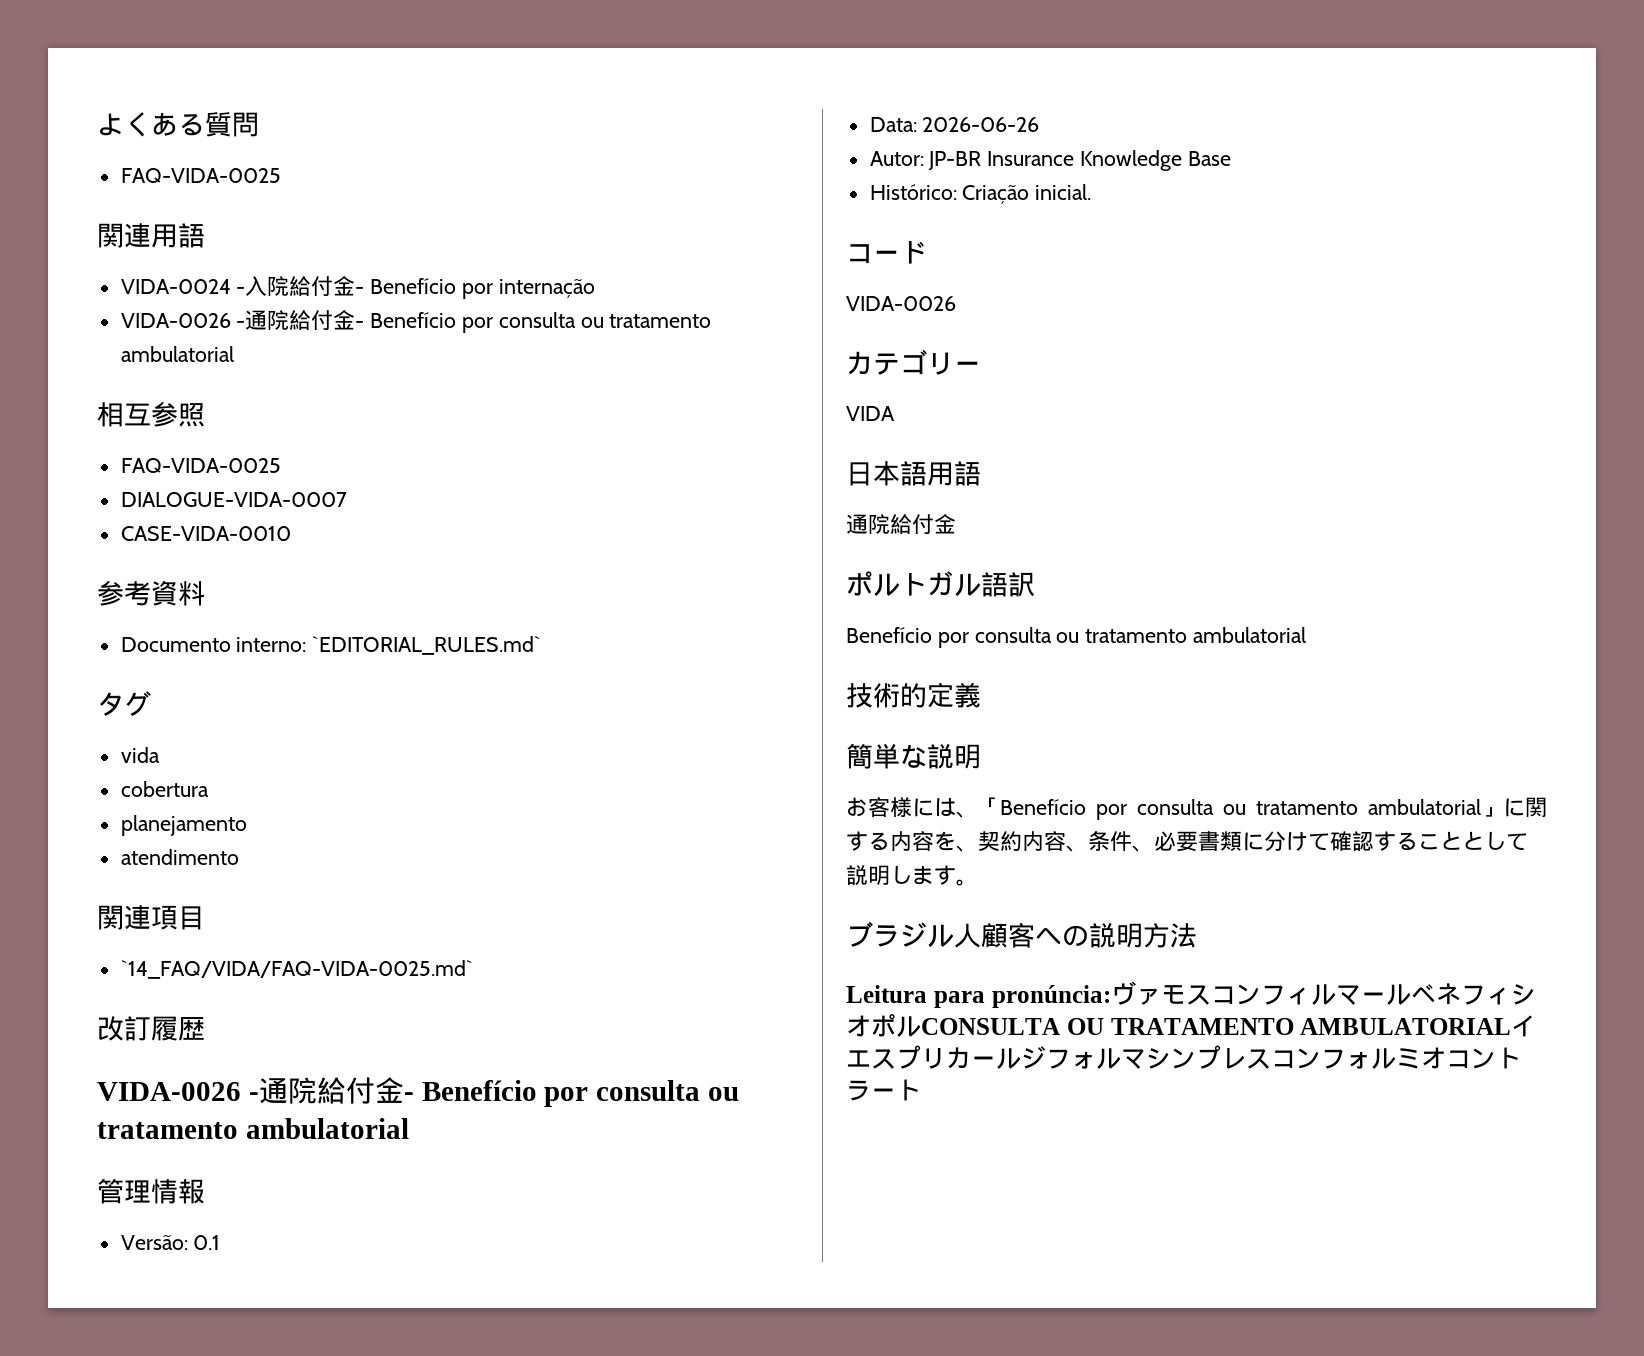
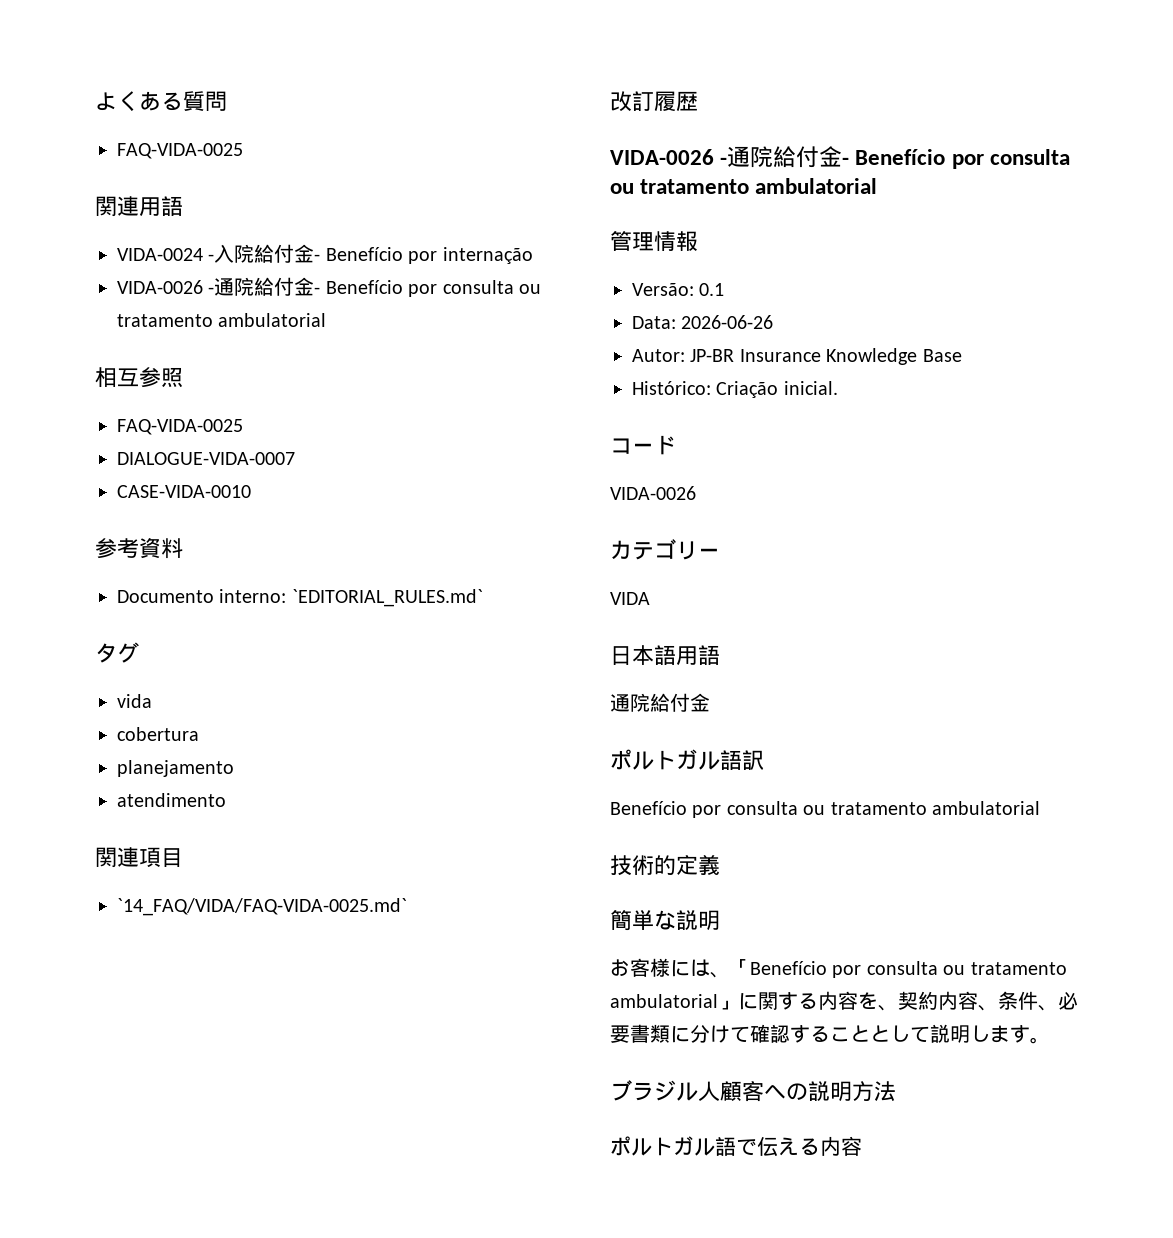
[846,981,1536,1008] [846,1014,1537,1037] [846,1045,1521,1069] [846,1079,921,1101] Leitura para pronúncia:ヴァモスコンフィルマールベネフィシオポルCONSULTA OU TRATAMENTO AMBULATORIALイエスプリカールジフォルマシンプレスコンフォルミオコントラート -> [610,1136,862,1157] ポルトガル語で伝える内容

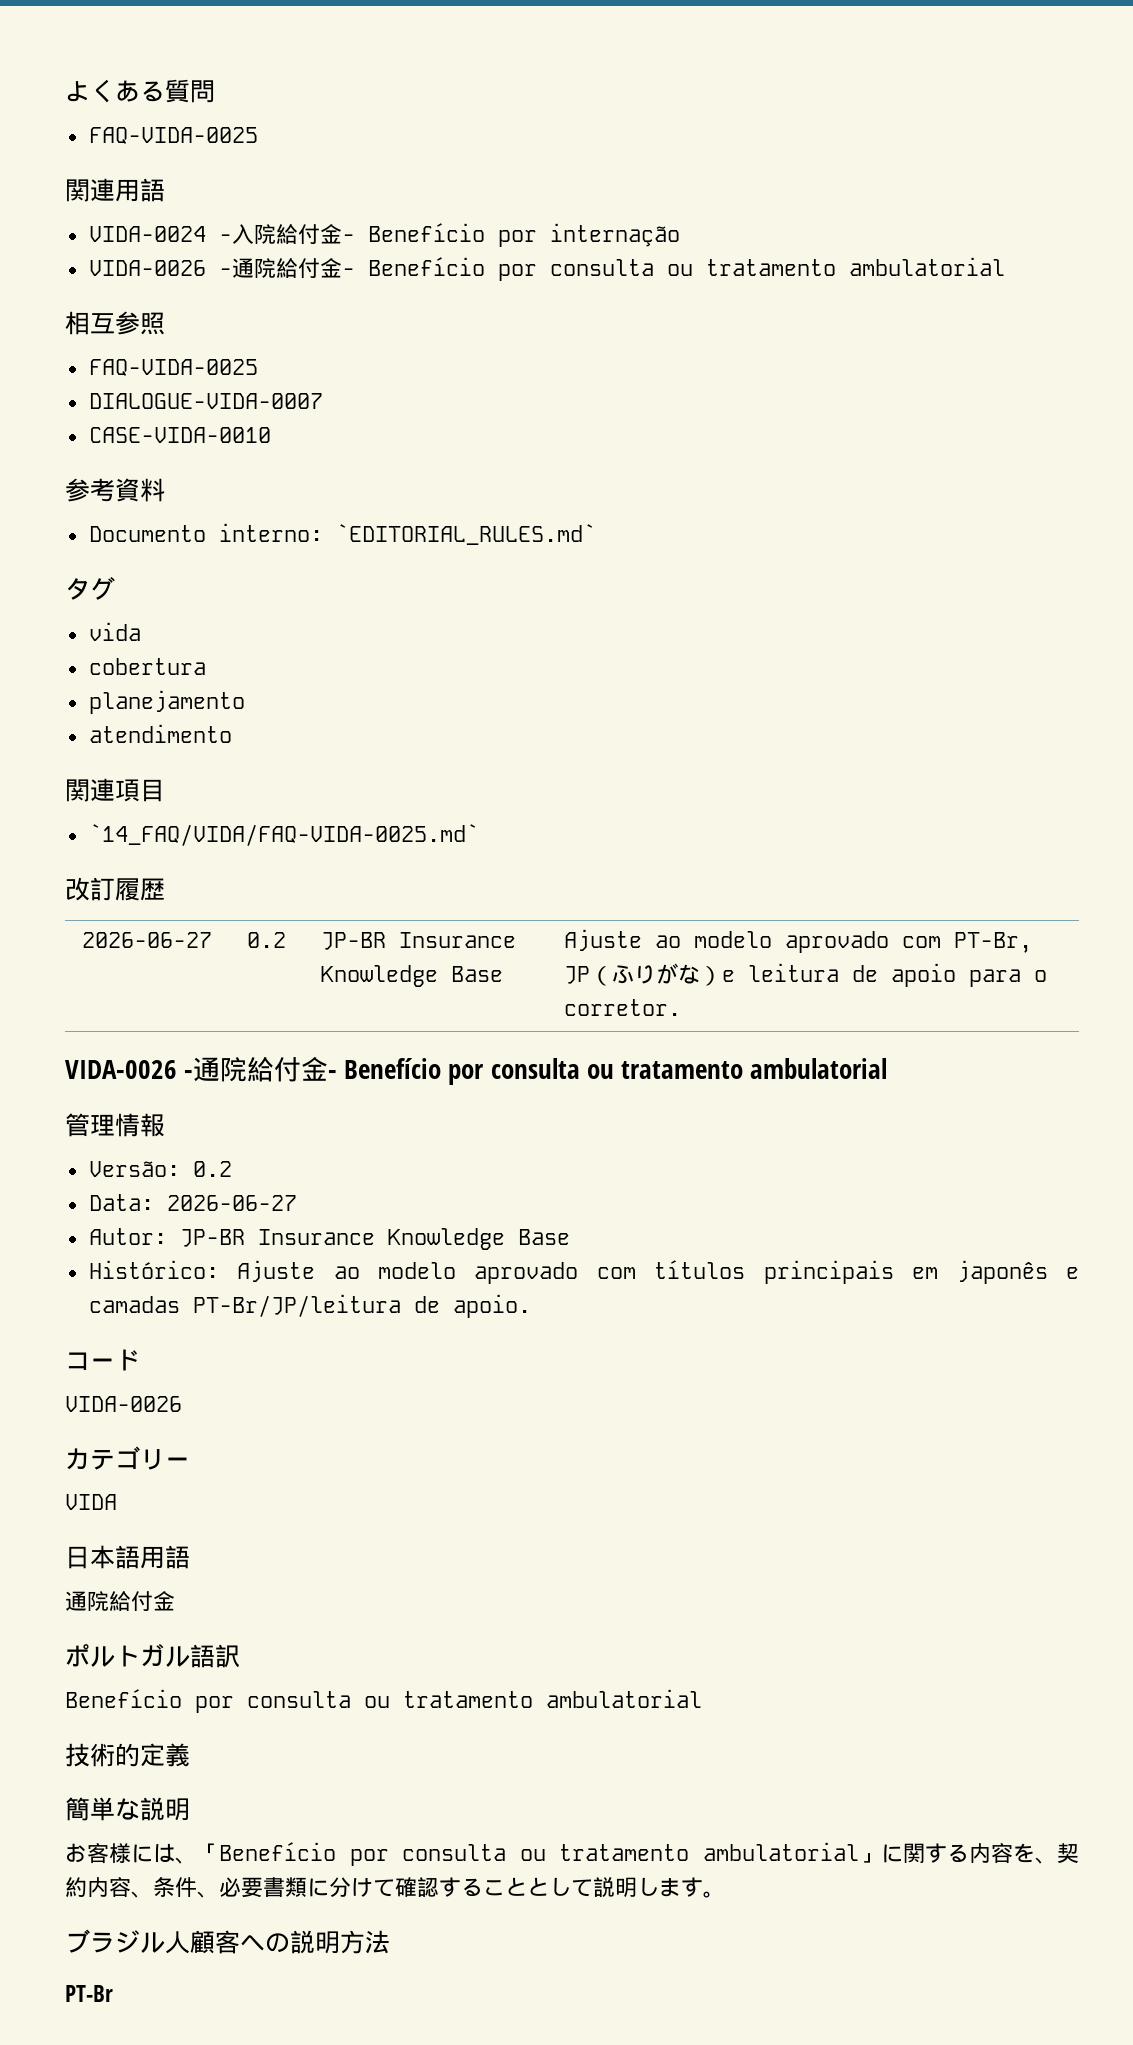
(698, 101) none -> [82,932,213,948] [247,932,287,948] [321,932,517,950] [321,965,504,987] [564,929,1033,953] [564,963,1048,987] [564,999,682,1016] // 2026-06-27 | 0.2 | JP-BR Insurance Knowledge Base | Ajuste ao modelo aprovado com PT-Br, JP（ふりがな）e leitura de apoio para o corretor.
[699,283,725,296] 0.1 -> [192,1161,232,1177] 0.2
[681,315,774,329] 2026-06-26 -> [166,1195,297,1211] 2026-06-27
[716,381,838,398] Criação inicial. -> [237,1260,1079,1284] [88,1294,531,1318] Ajuste ao modelo aprovado com títulos principais em japonês e camadas PT-Br/JP/leitura de apoio.
[610,1136,862,1157] ポルトガル語で伝える内容 -> [65,1985,113,2002] PT-Br

